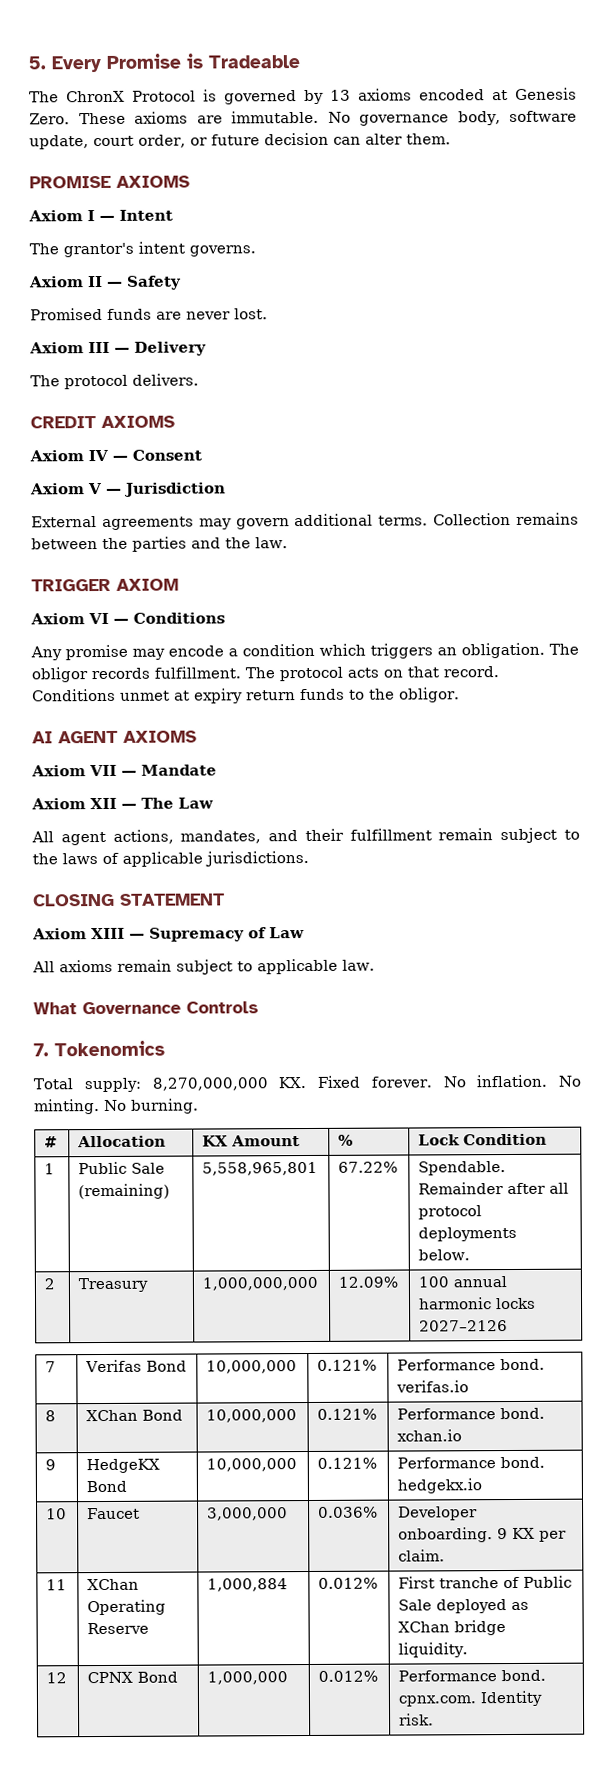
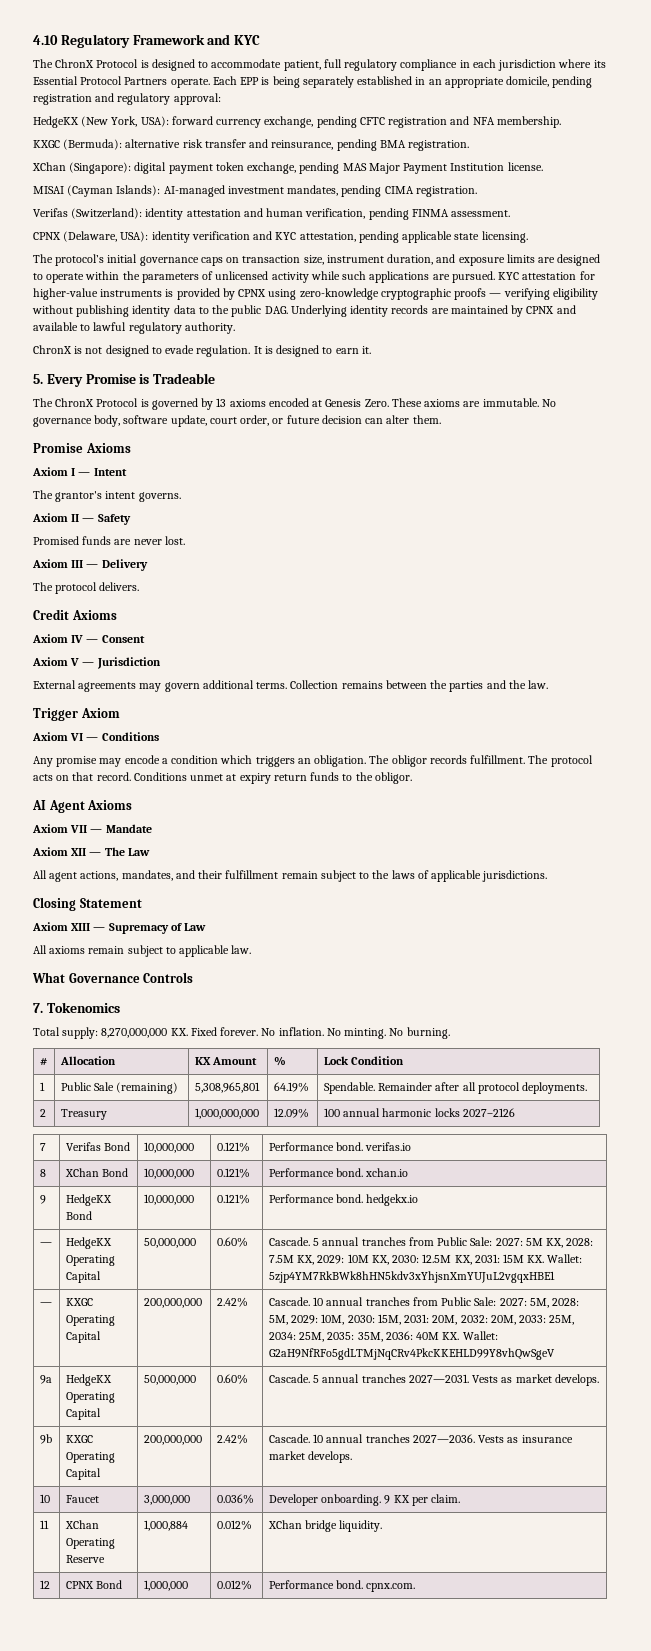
(28, 63) none -> [33,34,261,48] [33,59,606,71] [33,76,593,88] [33,93,221,105] [33,116,561,128] [33,139,470,151] [32,162,543,174] [33,185,477,197] [33,208,511,220] [33,231,528,243] [33,254,601,266] [33,271,595,283] [33,288,598,300] [32,305,576,317] [33,322,235,334] [33,345,371,357] 4.10 Regulatory Framework and KYC // The ChronX Protocol is designed to accommodate patient, full regulatory compliance in each jurisdiction where its Essential Protocol Partners operate. Each EPP is being separately established in an appropriate domicile, pending registration and regulatory approval: // HedgeKX (New York, USA): forward currency exchange, pending CFTC registration and NFA membership. // KXGC (Bermuda): alternative risk transfer and reinsurance, pending BMA registration. // XChan (Singapore): digital payment token exchange, pending MAS Major Payment Institution license. // MISAI (Cayman Islands): AI-managed investment mandates, pending CIMA registration. // Verifas (Switzerland): identity attestation and human verification, pending FINMA assessment. // CPNX (Delaware, USA): identity verification and KYC attestation, pending applicable state licensing. // The protocol’s initial governance caps on transaction size, instrument duration, and exposure limits are designed to operate within the parameters of unlicensed activity while such applications are pursued. KYC attestation for higher-value instruments is provided by CPNX using zero-knowledge cryptographic proofs — verifying eligibility without publishing identity data to the public DAG. Underlying identity records are maintained by CPNX and available to lawful regulatory authority. // ChronX is not designed to evade regulation. It is designed to earn it. //
[29,175,190,189] PROMISE AXIOMS -> [33,443,131,453] Promise Axioms
[30,415,175,429] CREDIT AXIOMS -> [33,609,117,620] Credit Axioms
[31,578,179,592] TRIGGER AXIOM -> [33,708,120,721] Trigger Axiom
[58,730,197,744] AGENT AXIOMS -> [48,800,133,813] Agent Axioms
[33,893,225,907] CLOSING STATEMENT -> [33,897,142,911] Closing Statement
[202,1161,319,1176] [338,1161,399,1173] 5,558,965,801 | 67.22% -> [194,1082,260,1093] [273,1082,309,1092] 5,308,965,801 | 64.19%
[418,1226,518,1242] [418,1249,471,1261] deployments below. -> [522,1082,588,1094] deployments.
(483, 1486) none -> [39,1242,52,1246] [65,1237,112,1249] [65,1255,115,1266] [65,1271,101,1283] [143,1238,196,1248] [216,1237,248,1247] [268,1237,594,1248] [268,1254,583,1265] [268,1271,555,1283] [39,1302,52,1306] [65,1298,93,1306] [65,1315,115,1326] [65,1331,101,1343] [143,1298,202,1308] [216,1297,248,1307] [268,1297,579,1308] [268,1314,575,1325] [268,1331,498,1342] [268,1348,555,1360] [39,1375,52,1384] [65,1374,112,1386] [65,1392,115,1403] [65,1408,101,1420] [143,1375,196,1385] [216,1374,248,1384] [268,1374,599,1386] [39,1434,52,1444] [65,1435,93,1443] [65,1452,115,1463] [65,1468,101,1480] [143,1435,202,1445] [216,1434,248,1444] [268,1434,573,1443] [268,1451,353,1463] // — | HedgeKX Operating Capital | 50,000,000 | 0.60% | Cascade. 5 annual tranches from Public Sale: 2027: 5M KX, 2028: 7.5M KX, 2029: 10M KX, 2030: 12.5M KX, 2031: 15M KX. Wallet: 5zjp4YM7RkBWk8hHN5kdv3xYhjsnXmYUJuL2vgqxHBE1 // — | KXGC Operating Capital | 200,000,000 | 2.42% | Cascade. 10 annual tranches from Public Sale: 2027: 5M, 2028: 5M, 2029: 10M, 2030: 15M, 2031: 20M, 2032: 20M, 2033: 25M, 2034: 25M, 2035: 35M, 2036: 40M KX. Wallet: G2aH9NfRFo5gdLTMjNqCRv4PkcKKEHLD99Y8vhQwSgeV // 9a | HedgeKX Operating Capital | 50,000,000 | 0.60% | Cascade. 5 annual tranches 2027—2031. Vests as market develops. // 9b | KXGC Operating Capital | 200,000,000 | 2.42% | Cascade. 10 annual tranches 2027—2036. Vests as insurance market develops.
[398,1575,573,1589] [398,1599,530,1614] First tranche of Public Sale deployed as -> (252, 1525) none
[480,1690,544,1707] [399,1713,435,1726] Identity risk. -> (416, 1587) none

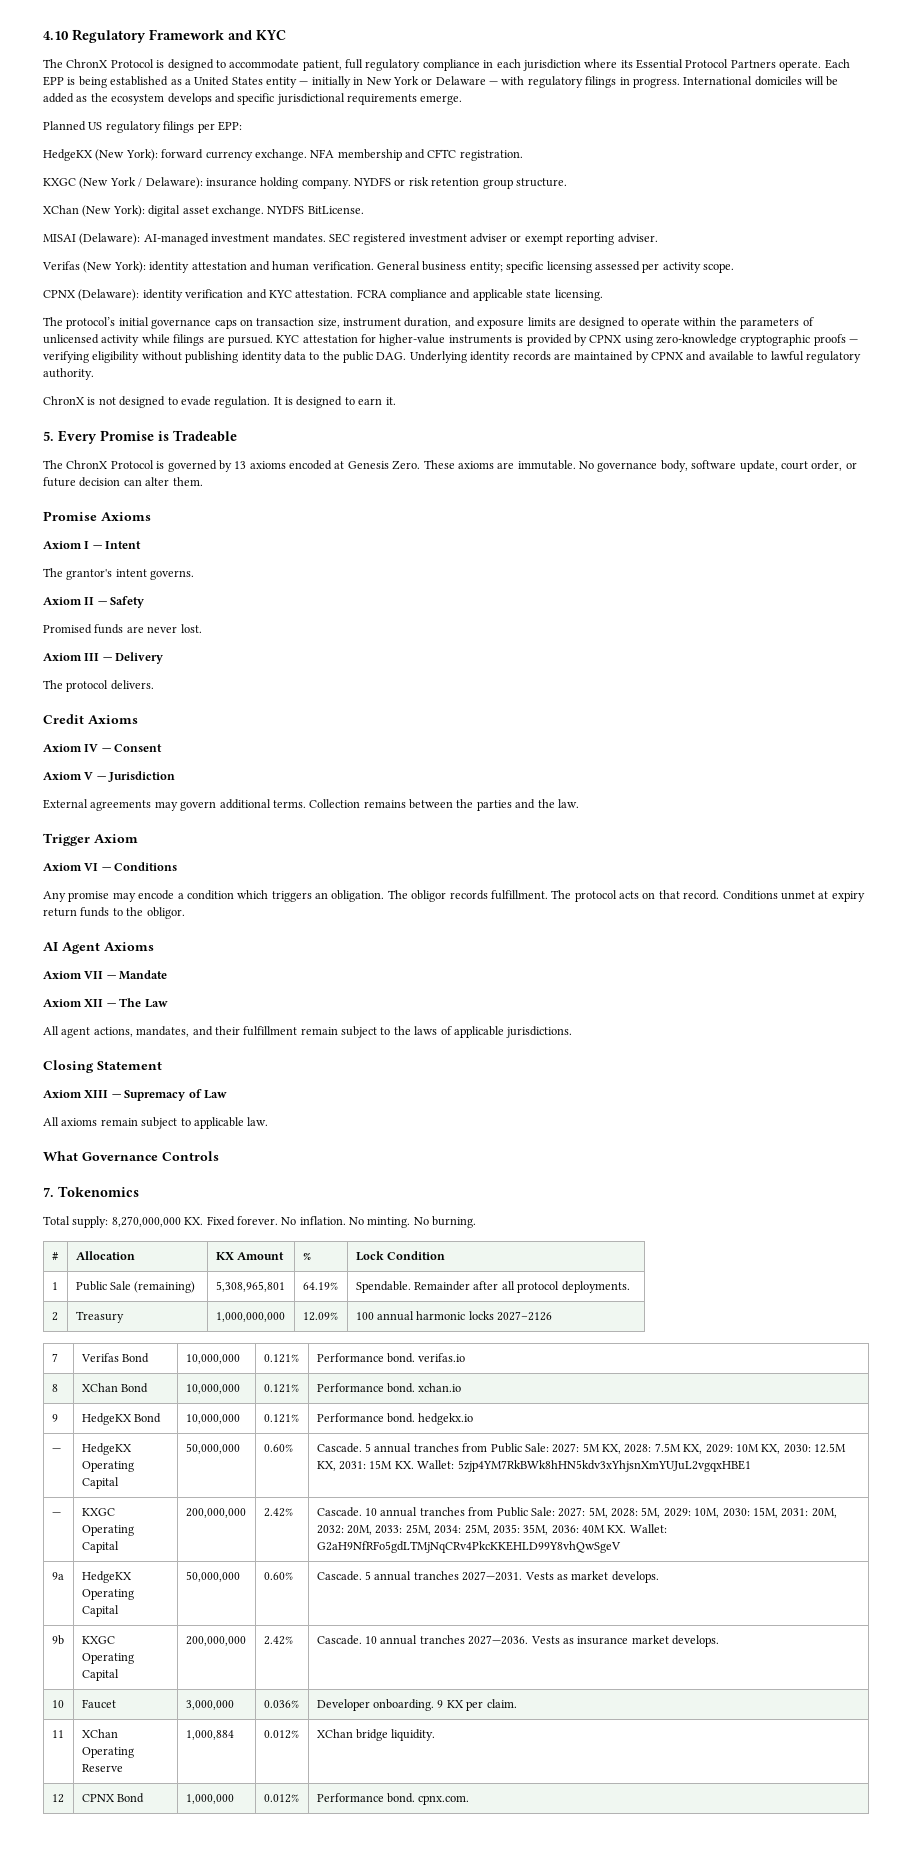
[302,76,593,88] [33,93,221,105] [33,116,561,128] [33,139,470,151] [32,162,543,174] [33,185,477,197] [33,208,143,219] separately established in an appropriate domicile, pending registration and regulatory approval: // HedgeKX (New York, USA): forward currency exchange, pending CFTC registration and NFA membership. // KXGC (Bermuda): alternative risk transfer and reinsurance, pending BMA registration. // XChan (Singapore): digital payment token exchange, pending MAS Major Payment Institution license. // MISAI (Cayman Islands): AI-managed investment mandates, pending CIMA registration. // Verifas (Switzerland): -> [110,76,839,88] [43,93,463,105] [43,121,242,133] [43,149,523,161] [43,177,567,189] [43,205,364,217] [43,233,658,245] [42,261,146,273] established as a United States entity — initially in New York or Delaware — with regulatory filings in progress. International domiciles will be added as the ecosystem develops and specific jurisdictional requirements emerge. // Planned US regulatory filings per EPP: // HedgeKX (New York): forward currency exchange. NFA membership and CFTC registration. // KXGC (New York / Delaware): insurance holding company. NYDFS or risk retention group structure. // XChan (New York): digital asset exchange. NYDFS BitLicense. // MISAI (Delaware): AI-managed investment mandates. SEC registered investment adviser or exempt reporting adviser. // Verifas (New York):
[305,208,511,220] [33,231,149,242] verification, pending FINMA assessment. // CPNX (Delaware, USA): -> [312,261,734,273] [43,289,140,301] verification. General business entity; specific licensing assessed per activity scope. // CPNX (Delaware):
[299,231,399,243] attestation, pending -> [295,289,471,301] attestation. FCRA compliance and
[342,271,430,283] such applications -> [173,334,205,346] filings

